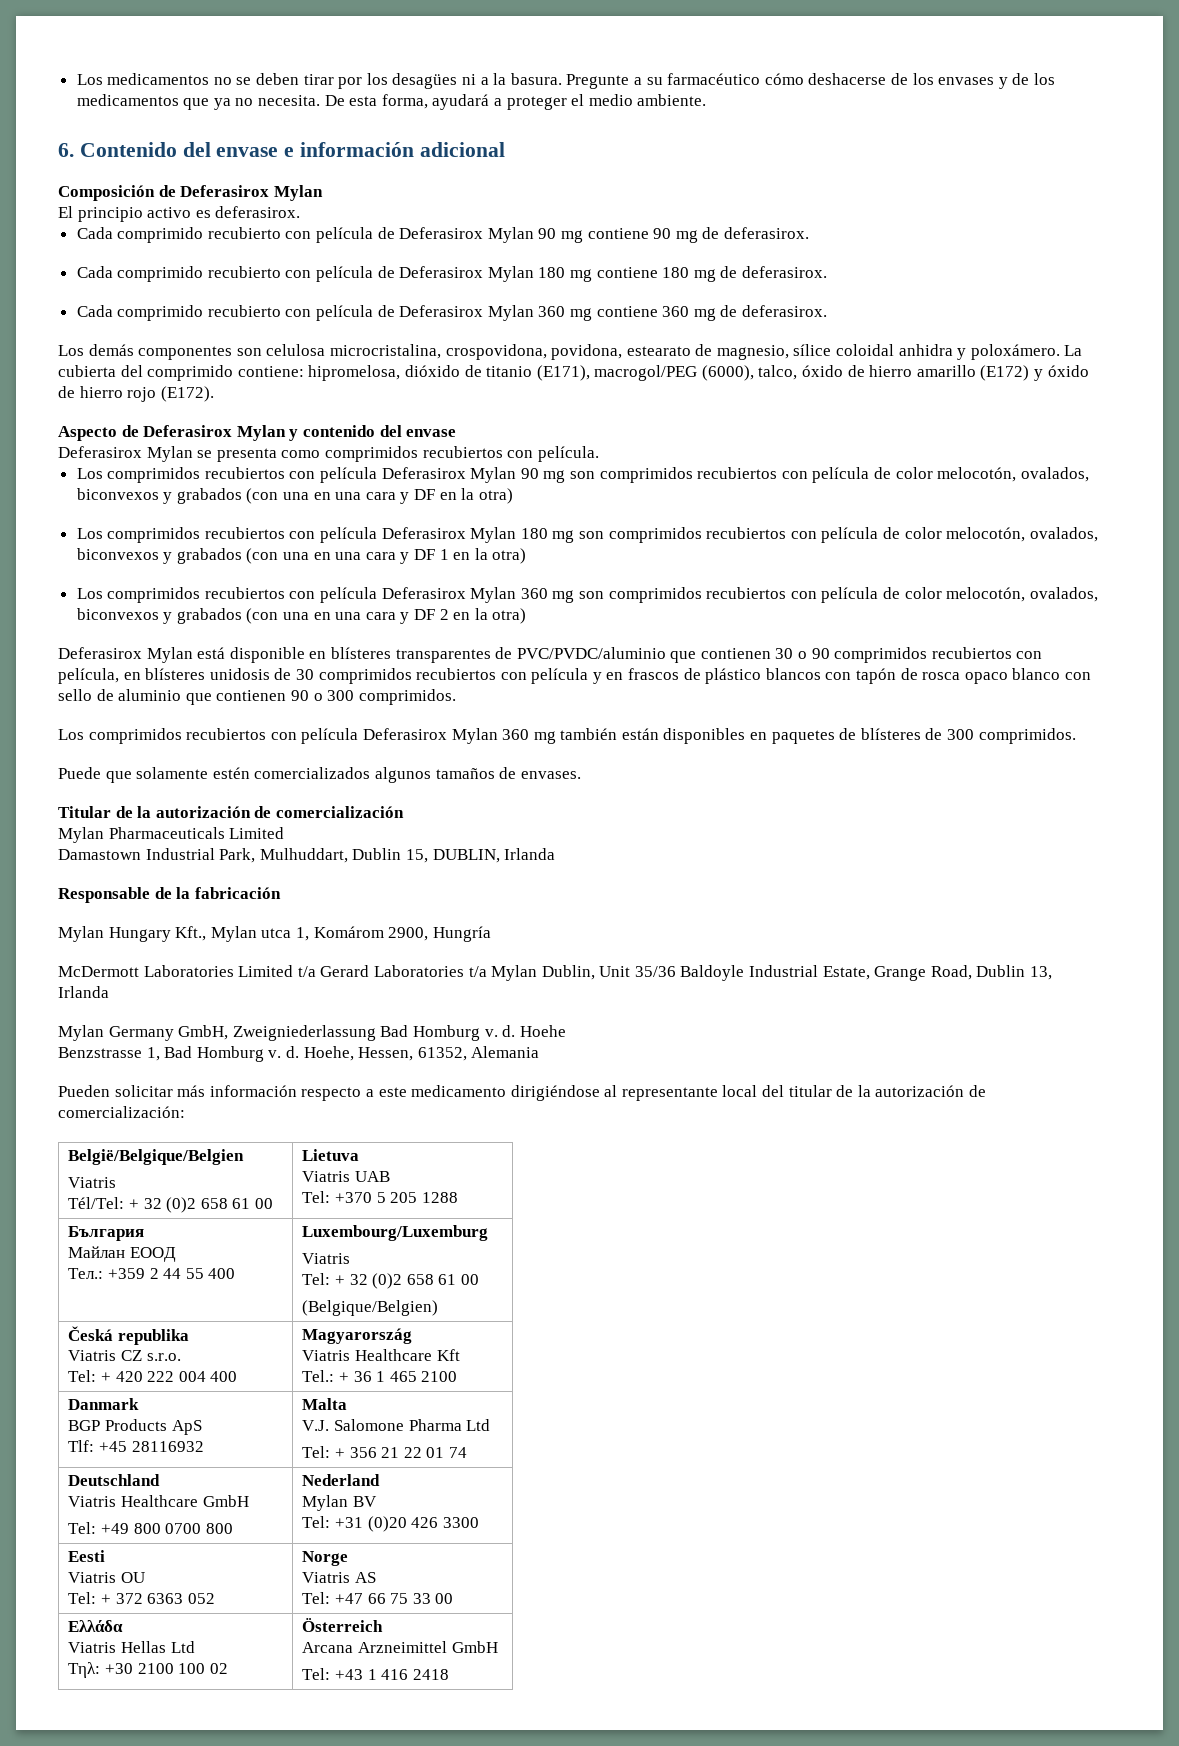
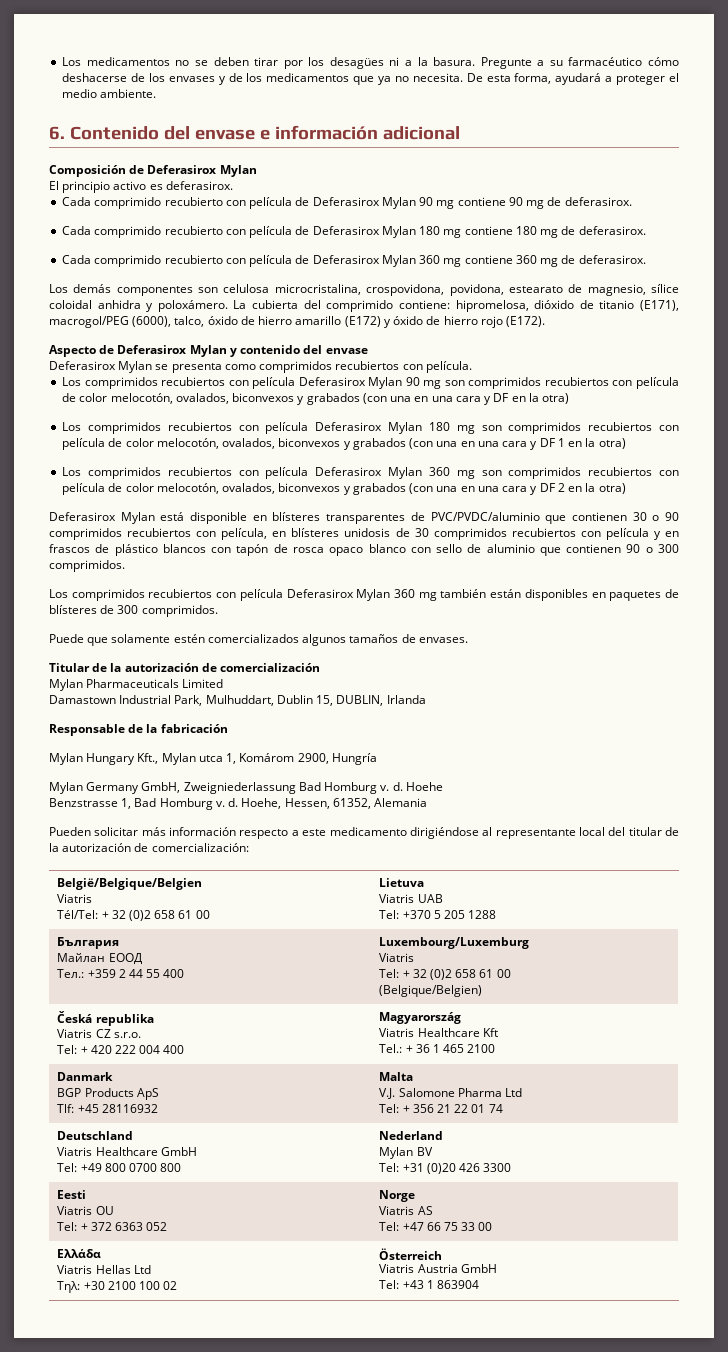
[58,965,1053,981] [58,986,109,998] // McDermott Laboratories Limited t/a Gerard Laboratories t/a Mylan Dublin, Unit 35/36 Baldoyle Industrial Estate, Grange Road, Dublin 13, Irlanda -> (377, 759) none
[302,1641,447,1653] Arcana Arzneimittel -> [379,1264,458,1273] Viatris Austria
[381,1669,449,1680] 416 2418 -> [436,1280,479,1289] 863904

